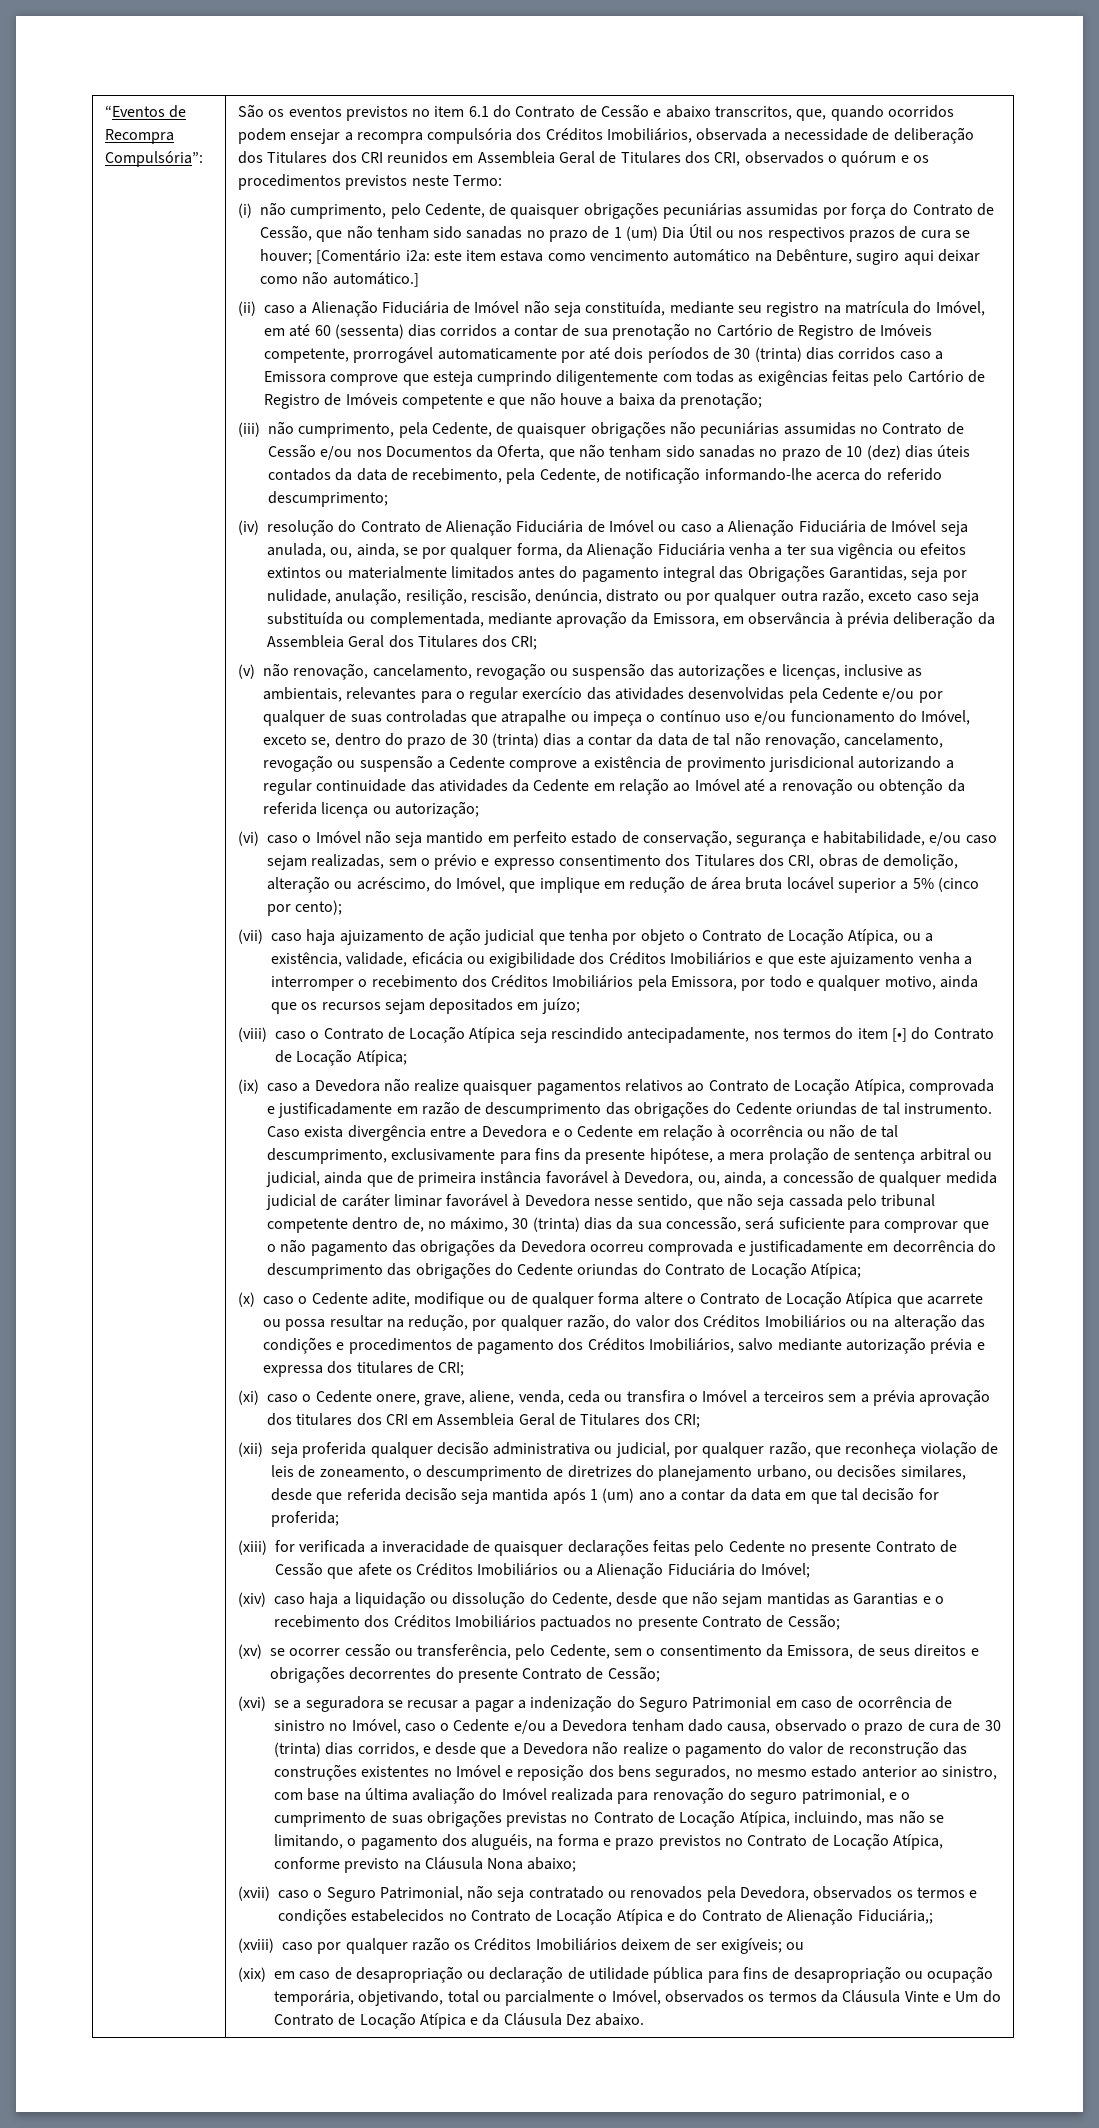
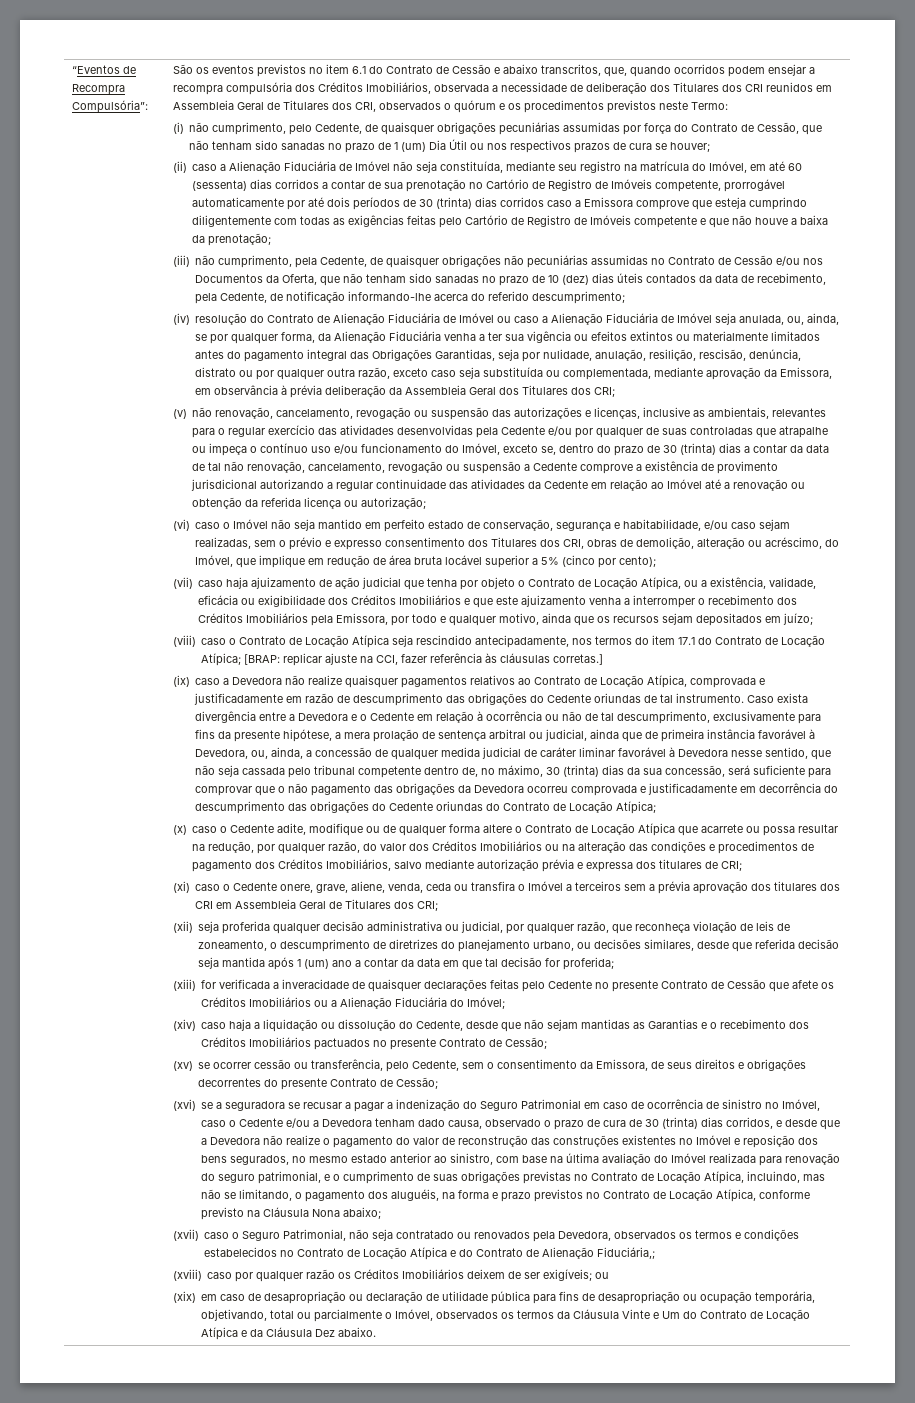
[316,249,981,265] [259,271,419,287] [Comentário i2a: este item estava como vencimento automático na Debênture, sugiro aqui deixar como não automático.] -> (711, 147) none
[892,1027,994,1042] [274,1049,407,1066] [•] do Contrato de Locação Atípica; -> [678,635,826,647] [201,653,604,666] 17.1 do Contrato de Locação Atípica; [BRAP: replicar ajuste na CCI, fazer referência às cláusulas corretas.]

